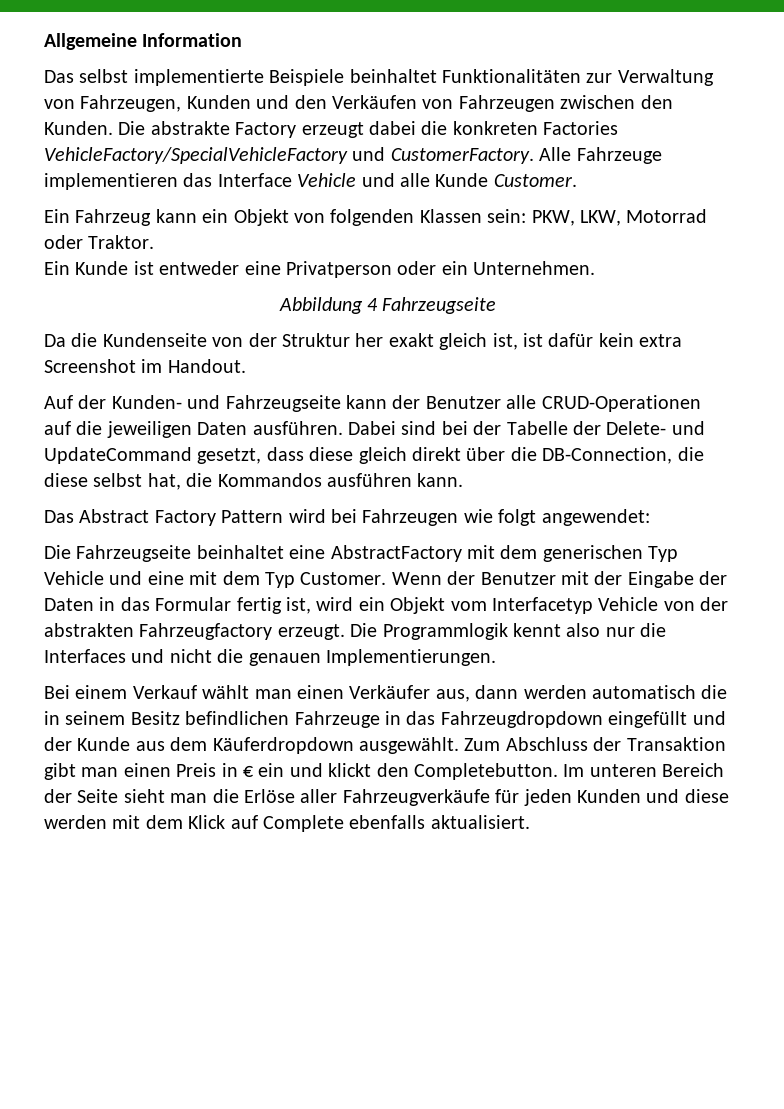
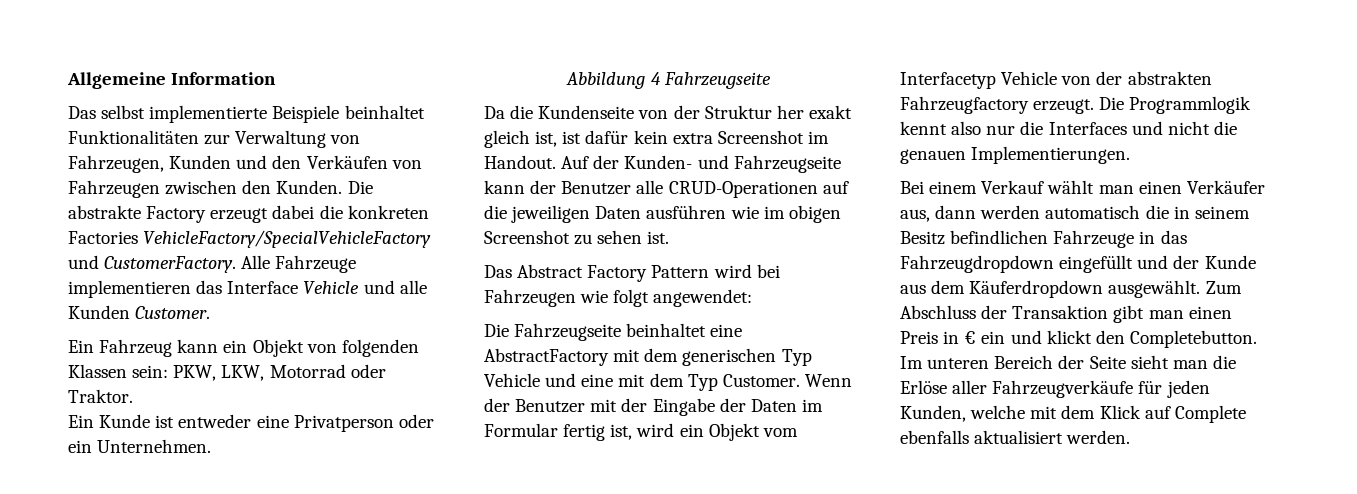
[435,173,489,187] Kunde -> [68,305,130,319] Kunden
(246, 366) // -> (556, 162) none
[252,421,705,435] [44,447,704,464] [44,473,464,490] ausführen. Dabei sind bei der Tabelle der Delete- und UpdateCommand gesetzt, dass diese gleich direkt über die DB-Connection, die diese selbst hat, die Kommandos ausführen kann. -> [646,205,841,223] [484,230,670,245] ausführen wie im obigen Screenshot zu sehen ist.
[99,597,150,611] in das -> [801,399,823,412] im
[576,789,729,803] [44,815,107,829] Kunden und diese werden -> [900,405,1026,422] Kunden, welche
[430,815,530,829] aktualisiert. -> [974,430,1131,444] aktualisiert werden.

